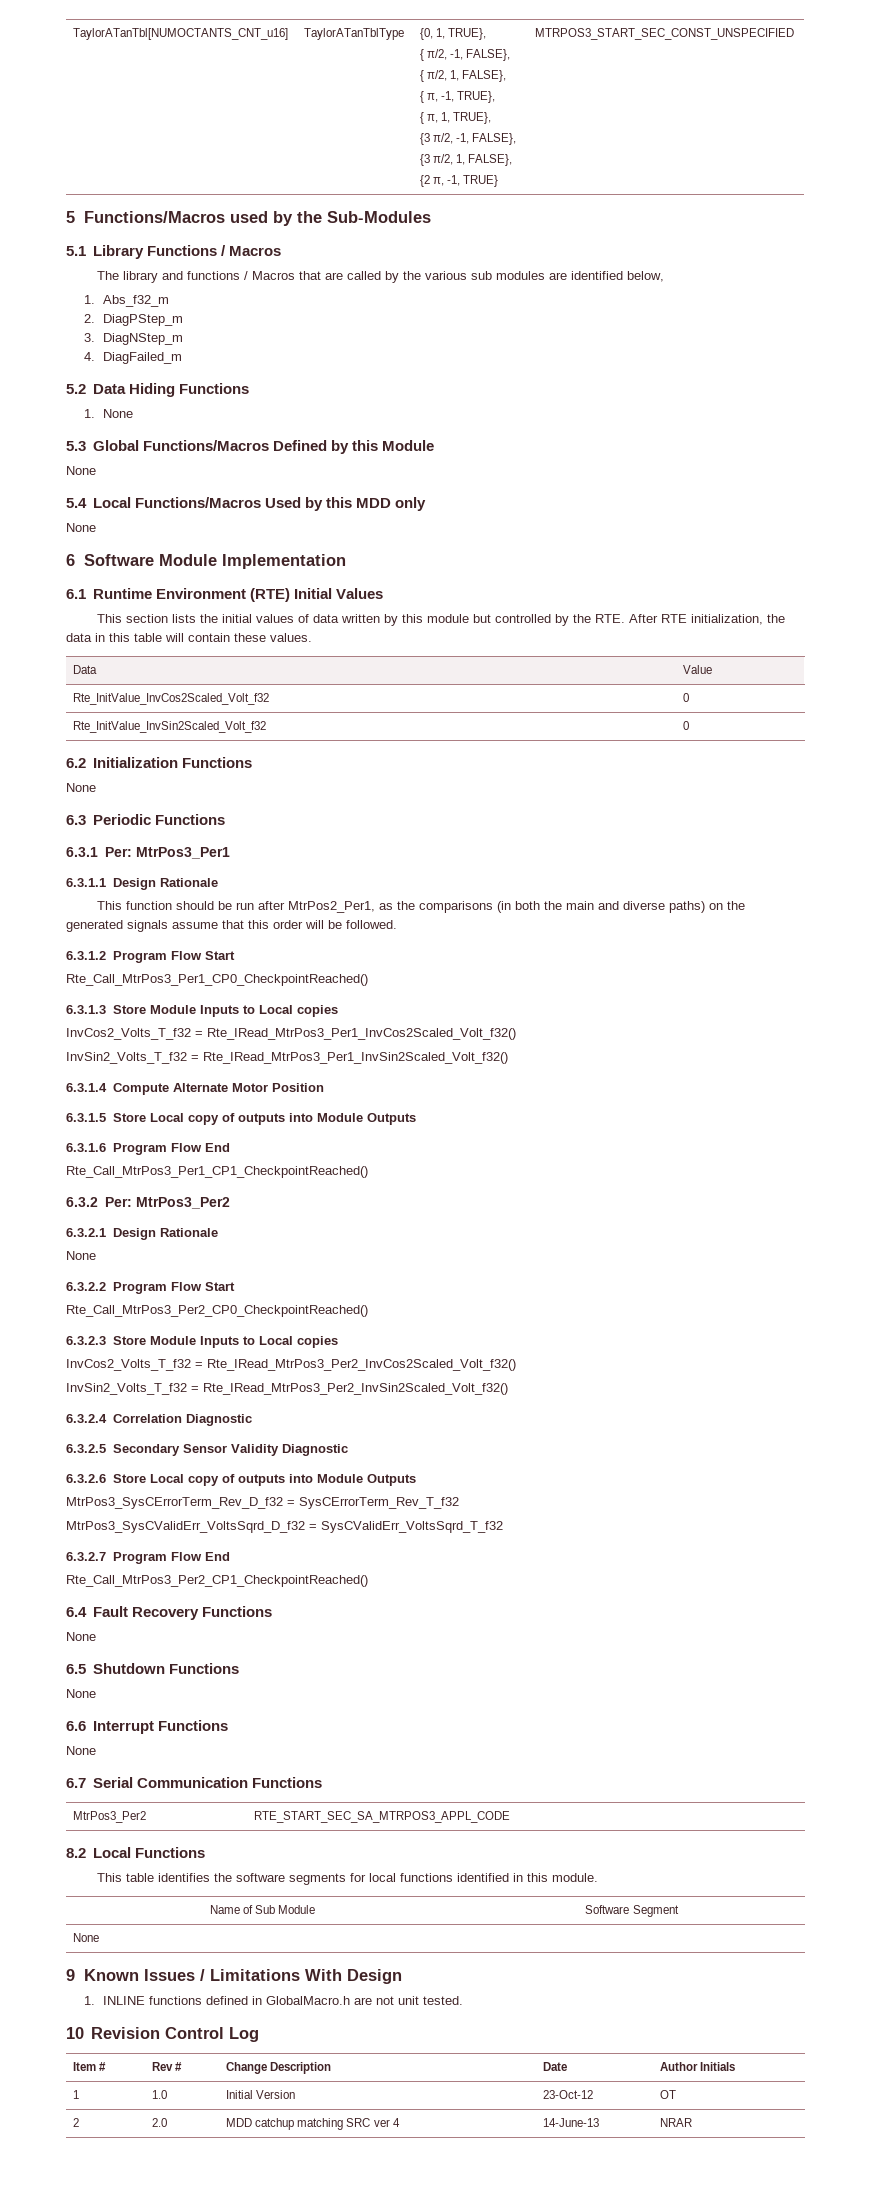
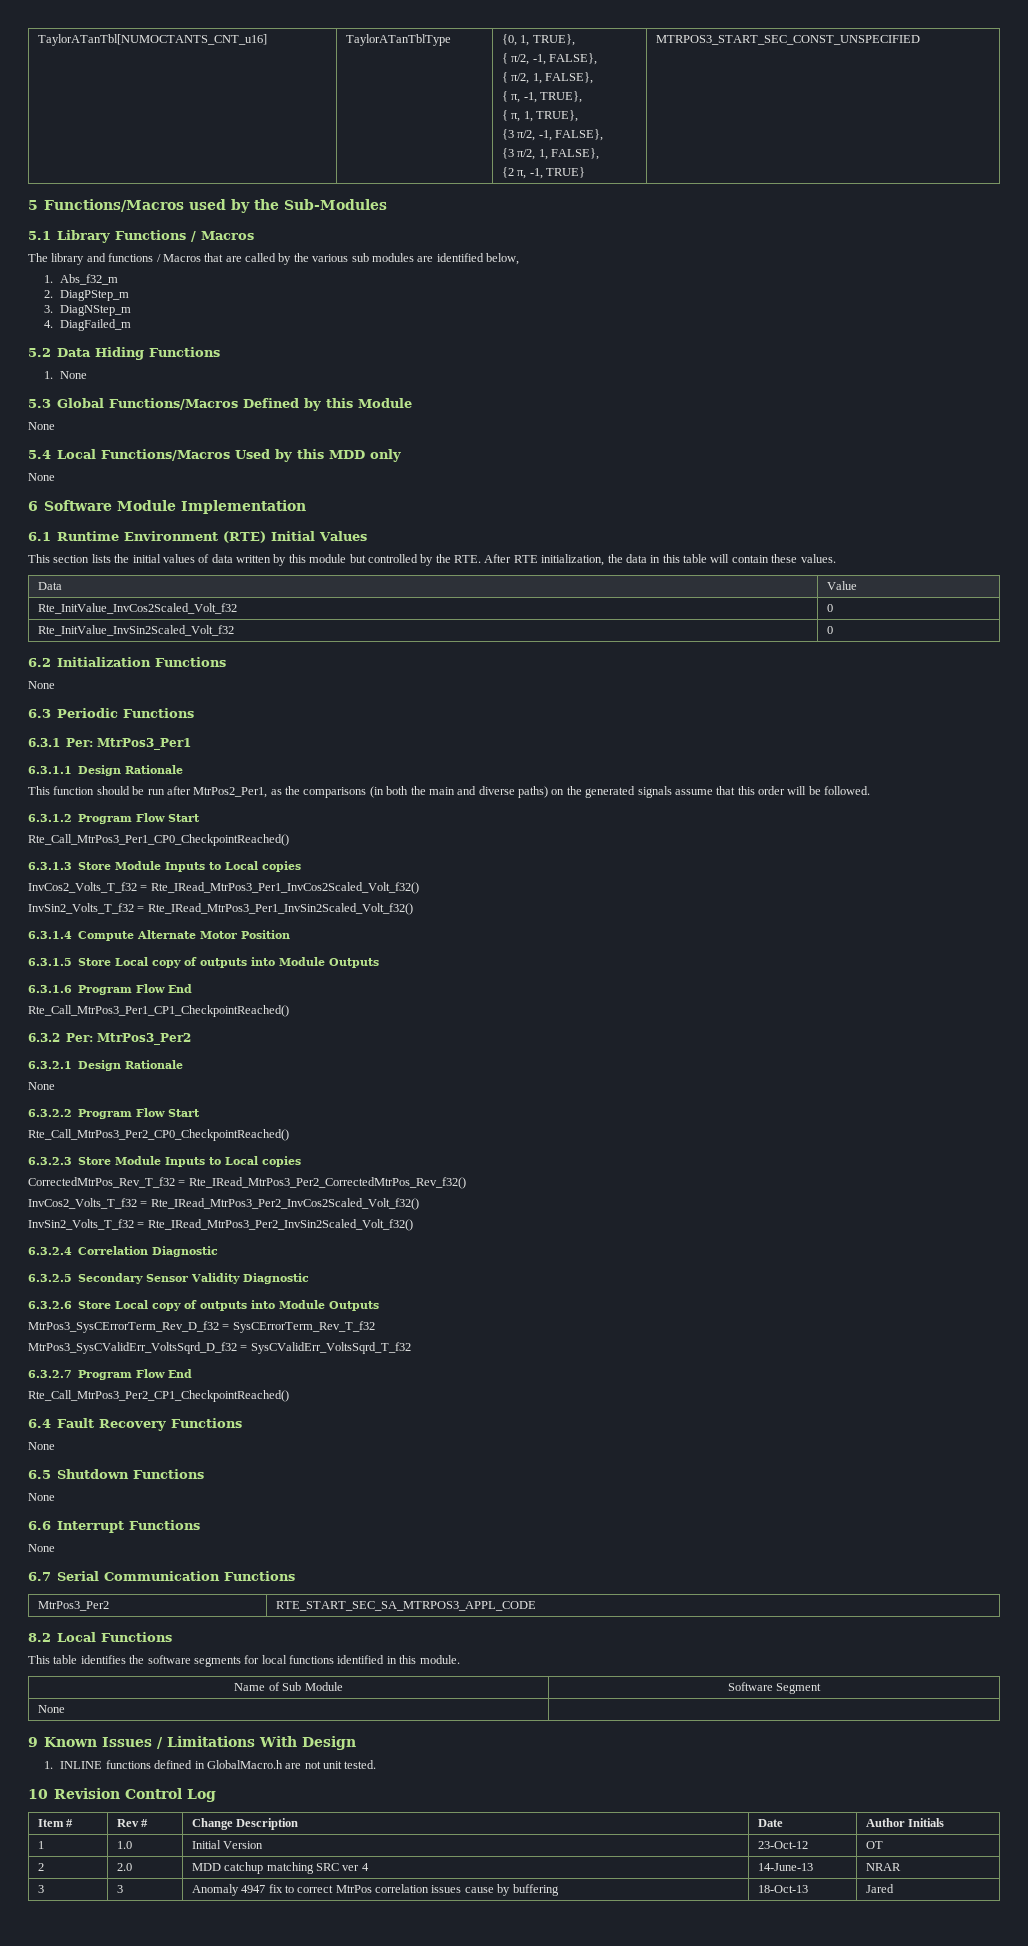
(338, 1342) none -> [28,1177,466,1189] // CorrectedMtrPos_Rev_T_f32 = Rte_IRead_MtrPos3_Per2_CorrectedMtrPos_Rev_f32()
(693, 2122) none -> [37,1885,44,1893] [116,1885,123,1893] [191,1884,559,1896] [757,1885,808,1893] [865,1884,894,1893] // 3 | 3 | Anomaly 4947 fix to correct MtrPos correlation issues cause by buffering | 18-Oct-13 | Jared

